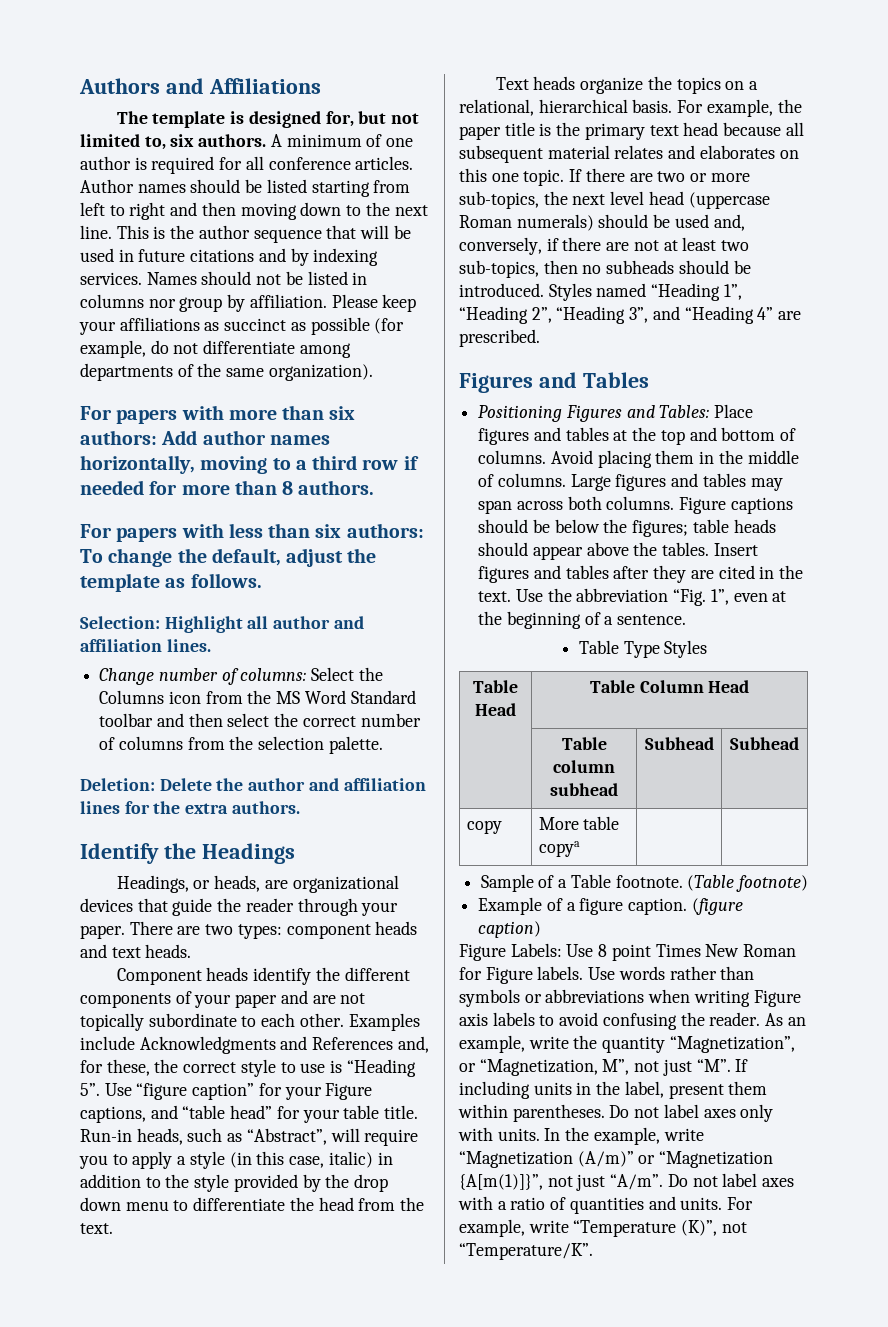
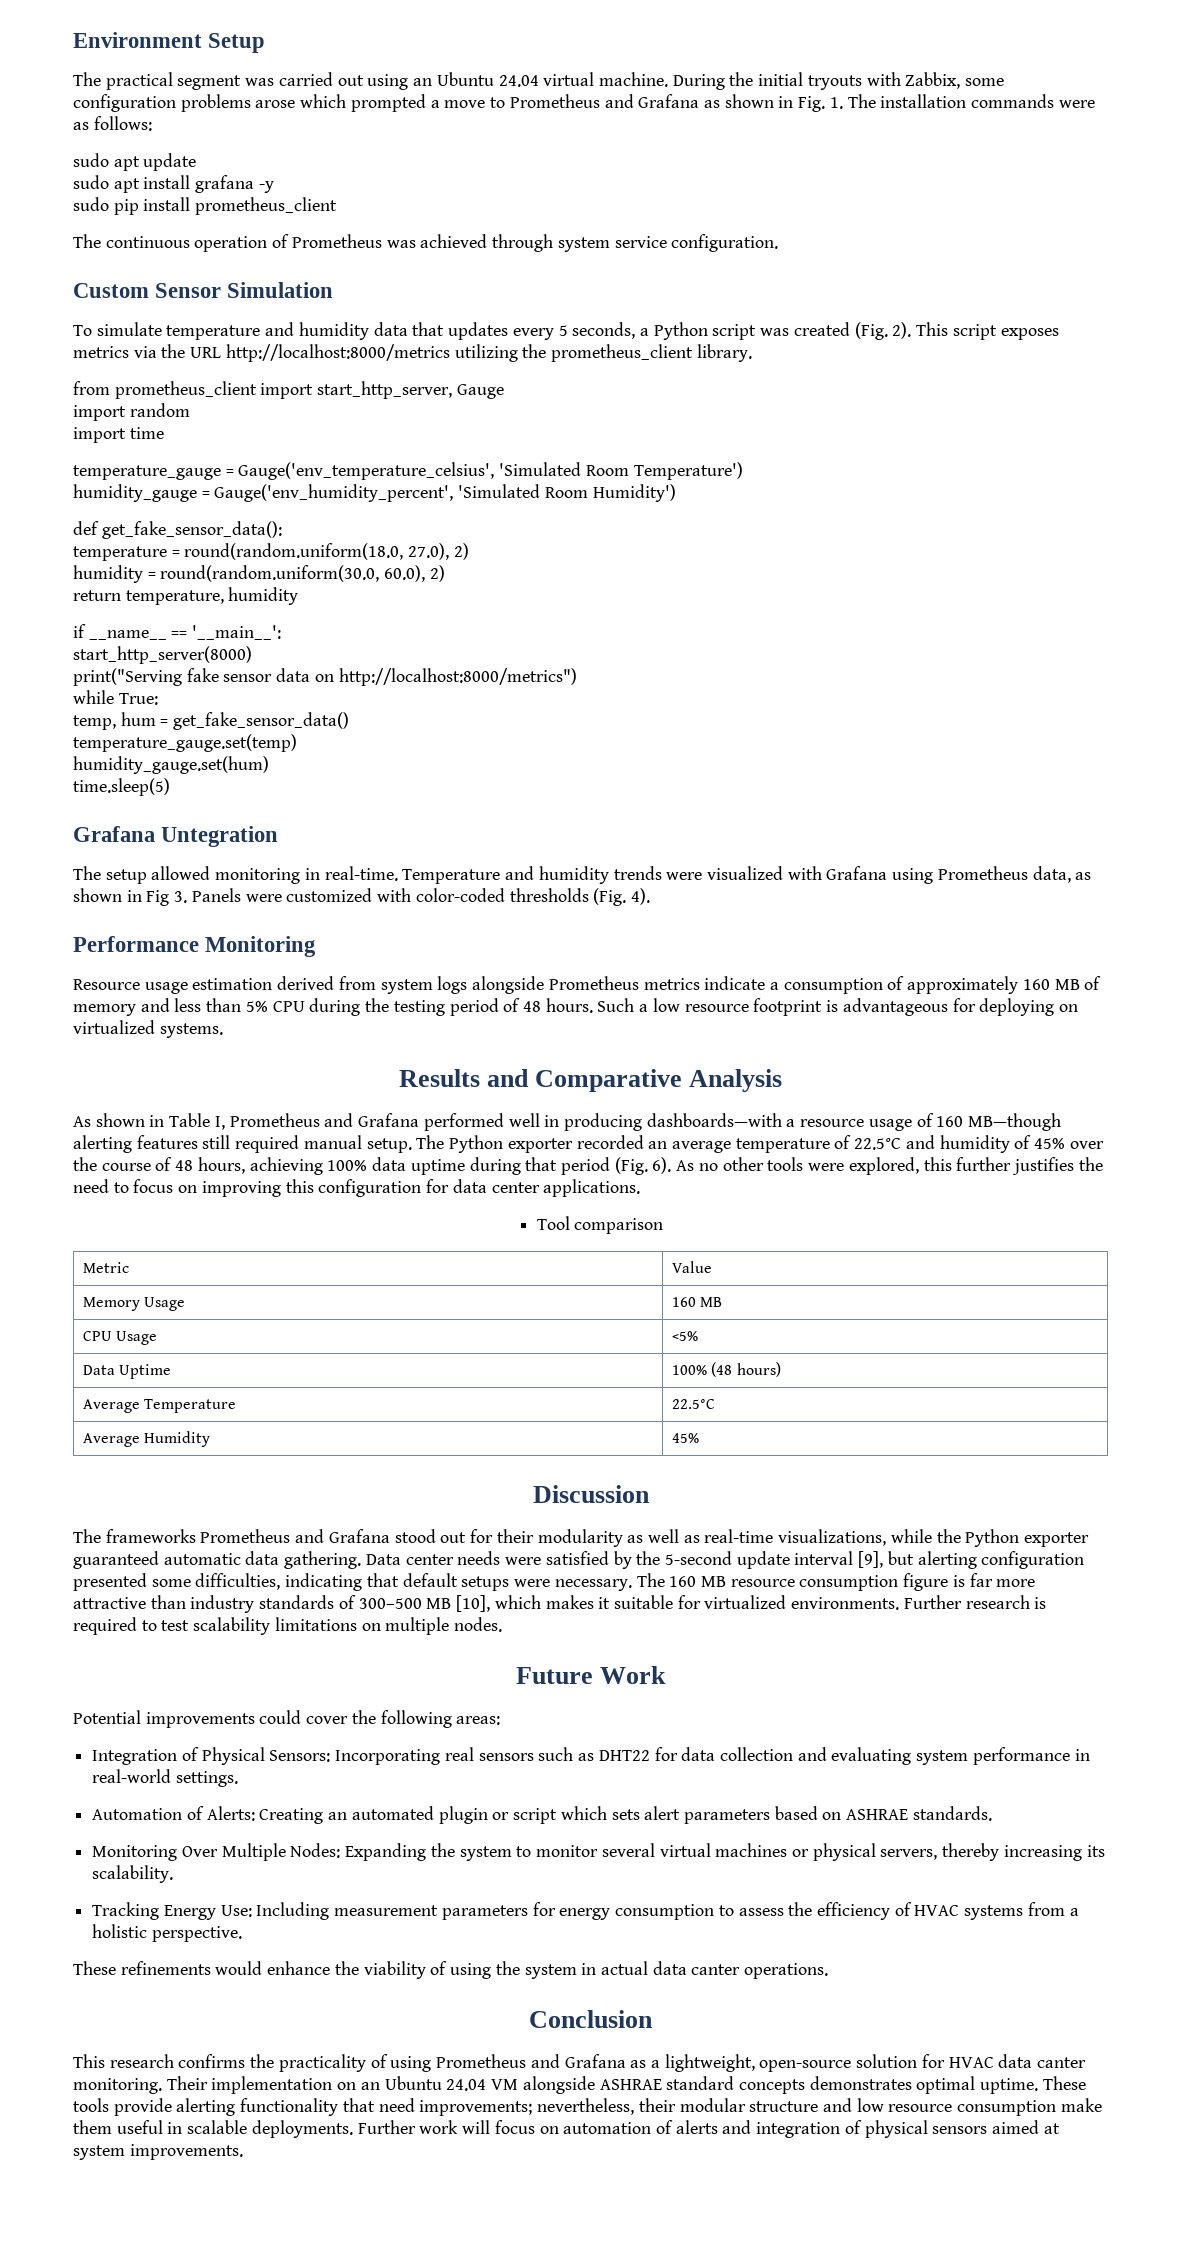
[79,78,321,94] [116,111,420,128] [80,134,414,150] [80,156,414,174] [80,179,411,197] [80,202,428,220] [80,225,411,243] [80,248,379,266] [80,271,368,285] [80,294,417,312] [79,317,405,335] [80,340,351,358] [80,363,373,381] [80,405,356,424] [80,430,330,445] [80,455,419,474] [80,480,375,495] [80,523,424,542] [80,548,377,567] [80,573,262,592] [80,616,364,633] [80,639,211,652] [99,667,383,685] [99,690,416,704] [99,713,421,727] [99,736,383,754] [80,778,426,791] [80,801,300,814] [80,843,295,864] [116,875,399,893] [80,898,399,916] [80,921,418,939] [80,944,192,958] [116,967,410,985] [80,990,366,1008] [80,1013,420,1031] [80,1036,429,1054] [80,1059,416,1077] [80,1083,373,1100] [80,1105,419,1123] [80,1128,419,1146] [79,1151,393,1169] [80,1174,389,1192] [80,1197,425,1211] [80,1223,113,1234] [495,76,759,94] [459,99,802,117] [459,122,804,140] [459,145,799,163] [459,168,750,186] [459,191,770,209] [459,214,745,231] [459,237,750,255] [459,260,751,278] [459,283,742,301] [459,306,802,324] [459,329,540,347] [459,372,649,393] [478,404,754,422] [478,427,797,445] [478,450,799,468] [478,473,783,491] [478,496,793,514] [478,519,776,537] [478,542,758,560] [478,565,804,583] [478,588,787,606] [478,611,687,629] [578,640,708,658] [473,680,518,693] [475,703,516,716] [589,680,750,693] [561,737,607,750] [553,760,615,773] [550,783,618,796] [644,737,714,750] [730,737,799,750] [466,820,502,834] [538,816,620,830] [538,841,580,857] [480,874,808,892] [478,897,743,915] [478,921,542,938] [459,943,797,961] [459,966,755,984] [459,989,801,1007] [459,1012,806,1030] [459,1035,795,1053] [459,1059,749,1076] [459,1081,768,1099] [458,1104,774,1122] [458,1127,704,1145] [459,1151,774,1168] [459,1173,795,1191] [458,1196,754,1214] [459,1219,747,1237] [459,1243,593,1260] Authors and Affiliations // The template is designed for, but not limited to, six authors. A minimum of one author is required for all conference articles. Author names should be listed starting from left to right and then moving down to the next line. This is the author sequence that will be used in future citations and by indexing services. Names should not be listed in columns nor group by affiliation. Please keep your affiliations as succinct as possible (for example, do not differentiate among departments of the same organization). // For papers with more than six authors: Add author names horizontally, moving to a third row if needed for more than 8 authors. // For papers with less than six authors: To change the default, adjust the template as follows. // Selection: Highlight all author and affiliation lines. // Change number of columns: Select the Columns icon from the MS Word Standard toolbar and then select the correct number of columns from the selection palette. // Deletion: Delete the author and affiliation lines for the extra authors. // Identify the Headings // Headings, or heads, are organizational devices that guide the reader through your paper. There are two types: component heads and text heads. // Component heads identify the different components of your paper and are not topically subordinate to each other. Examples include Acknowledgments and References and, for these, the correct style to use is “Heading 5”. Use “figure caption” for your Figure captions, and “table head” for your table title. Run-in heads, such as “Abstract”, will require you to apply a style (in this case, italic) in addition to the style provided by the drop down menu to differentiate the head from the text. // Text heads organize the topics on a relational, hierarchical basis. For example, the paper title is the primary text head because all subsequent material relates and elaborates on this one topic. If there are two or more sub-topics, the next level head (uppercase Roman numerals) should be used and, conversely, if there are not at least two sub-topics, then no subheads should be introduced. Styles named “Heading 1”, “Heading 2”, “Heading 3”, and “Heading 4” are prescribed. // Figures and Tables // Positioning Figures and Tables: Place figures and tables at the top and bottom of columns. Avoid placing them in the middle of columns. Large figures and tables may span across both columns. Figure captions should be below the figures; table heads should appear above the tables. Insert figures and tables after they are cited in the text. Use the abbreviation “Fig. 1”, even at the beginning of a sentence. // Table Type Styles // Table Head | Table Column Head // | Table column subhead | Subhead | Subhead // copy | More table copya | | // Sample of a Table footnote. (Table footnote) // Example of a figure caption. (figure caption) // Figure Labels: Use 8 point Times New Roman for Figure labels. Use words rather than symbols or abbreviations when writing Figure axis labels to avoid confusing the reader. As an example, write the quantity “Magnetization”, or “Magnetization, M”, not just “M”. If including units in the label, present them within parentheses. Do not label axes only with units. In the example, write “Magnetization (A/m)” or “Magnetization {A[m(1)]}”, not just “A/m”. Do not label axes with a ratio of quantities and units. For example, write “Temperature (K)”, not “Temperature/K”. -> [73,32,266,53] [73,72,1005,90] [73,94,1095,112] [73,116,152,131] [73,153,197,171] [73,175,274,193] [73,197,338,215] [73,234,779,252] [73,282,334,298] [73,322,1059,340] [73,344,752,362] [73,381,504,399] [73,403,190,421] [73,427,164,443] [73,462,743,480] [73,484,676,502] [73,521,282,539] [73,543,469,561] [73,565,445,583] [73,587,299,605] [73,624,282,640] [73,646,252,664] [73,668,577,686] [73,690,158,705] [73,712,350,730] [73,734,297,752] [73,756,269,774] [73,778,170,796] [73,826,279,847] [73,866,1092,884] [73,888,650,906] [73,936,317,957] [73,976,1102,994] [73,998,1078,1016] [73,1020,223,1038] [398,1069,783,1092] [73,1113,1062,1131] [73,1135,1104,1153] [73,1157,1103,1175] [73,1179,641,1197] [536,1216,664,1234] [82,1262,129,1273] [671,1261,712,1273] [82,1297,186,1311] [671,1297,723,1307] [82,1331,158,1345] [671,1331,698,1341] [82,1364,172,1379] [671,1362,781,1377] [82,1399,237,1413] [671,1399,715,1409] [82,1431,211,1447] [671,1433,699,1443] [532,1485,650,1503] [73,1529,1090,1547] [73,1551,1085,1569] [73,1573,1036,1591] [73,1595,1047,1613] [73,1617,503,1635] [515,1666,667,1684] [73,1710,501,1728] [92,1747,1090,1765] [92,1769,238,1787] [92,1806,992,1824] [92,1843,1105,1861] [92,1865,174,1883] [92,1902,1079,1920] [92,1924,242,1942] [73,1961,829,1979] [529,2010,653,2028] [73,2054,1087,2072] [73,2076,1086,2094] [73,2098,1102,2116] [73,2120,1060,2138] [73,2144,243,2160] Environment Setup // The practical segment was carried out using an Ubuntu 24.04 virtual machine. During the initial tryouts with Zabbix, some configuration problems arose which prompted a move to Prometheus and Grafana as shown in Fig. 1. The installation commands were as follows: // sudo apt update // sudo apt install grafana -y // sudo pip install prometheus_client // The continuous operation of Prometheus was achieved through system service configuration. // Custom Sensor Simulation // To simulate temperature and humidity data that updates every 5 seconds, a Python script was created (Fig. 2). This script exposes metrics via the URL http://localhost:8000/metrics utilizing the prometheus_client library. // from prometheus_client import start_http_server, Gauge // import random // import time // temperature_gauge = Gauge('env_temperature_celsius', 'Simulated Room Temperature') // humidity_gauge = Gauge('env_humidity_percent', 'Simulated Room Humidity') // def get_fake_sensor_data(): // temperature = round(random.uniform(18.0, 27.0), 2) // humidity = round(random.uniform(30.0, 60.0), 2) // return temperature, humidity // if __name__ == '__main__': // start_http_server(8000) // print("Serving fake sensor data on http://localhost:8000/metrics") // while True: // temp, hum = get_fake_sensor_data() // temperature_gauge.set(temp) // humidity_gauge.set(hum) // time.sleep(5) // Grafana Untegration // The setup allowed monitoring in real-time. Temperature and humidity trends were visualized with Grafana using Prometheus data, as shown in Fig 3. Panels were customized with color-coded thresholds (Fig. 4). // Performance Monitoring // Resource usage estimation derived from system logs alongside Prometheus metrics indicate a consumption of approximately 160 MB of memory and less than 5% CPU during the testing period of 48 hours. Such a low resource footprint is advantageous for deploying on virtualized systems. // Results and Comparative Analysis // As shown in Table I, Prometheus and Grafana performed well in producing dashboards—with a resource usage of 160 MB—though alerting features still required manual setup. The Python exporter recorded an average temperature of 22.5°C and humidity of 45% over the course of 48 hours, achieving 100% data uptime during that period (Fig. 6). As no other tools were explored, this further justifies the need to focus on improving this configuration for data center applications. // Tool comparison // Metric | Value // Memory Usage | 160 MB // CPU Usage | <5% // Data Uptime | 100% (48 hours) // Average Temperature | 22.5°C // Average Humidity | 45% // Discussion // The frameworks Prometheus and Grafana stood out for their modularity as well as real-time visualizations, while the Python exporter guaranteed automatic data gathering. Data center needs were satisfied by the 5-second update interval [9], but alerting configuration presented some difficulties, indicating that default setups were necessary. The 160 MB resource consumption figure is far more attractive than industry standards of 300–500 MB [10], which makes it suitable for virtualized environments. Further research is required to test scalability limitations on multiple nodes. // Future Work // Potential improvements could cover the following areas: // Integration of Physical Sensors: Incorporating real sensors such as DHT22 for data collection and evaluating system performance in real-world settings. // Automation of Alerts: Creating an automated plugin or script which sets alert parameters based on ASHRAE standards. // Monitoring Over Multiple Nodes: Expanding the system to monitor several virtual machines or physical servers, thereby increasing its scalability. // Tracking Energy Use: Including measurement parameters for energy consumption to assess the efficiency of HVAC systems from a holistic perspective. // These refinements would enhance the viability of using the system in actual data canter operations. // Conclusion // This research confirms the practicality of using Prometheus and Grafana as a lightweight, open-source solution for HVAC data canter monitoring. Their implementation on an Ubuntu 24.04 VM alongside ASHRAE standard concepts demonstrates optimal uptime. These tools provide alerting functionality that need improvements; nevertheless, their modular structure and low resource consumption make them useful in scalable deployments. Further work will focus on automation of alerts and integration of physical sensors aimed at system improvements.

